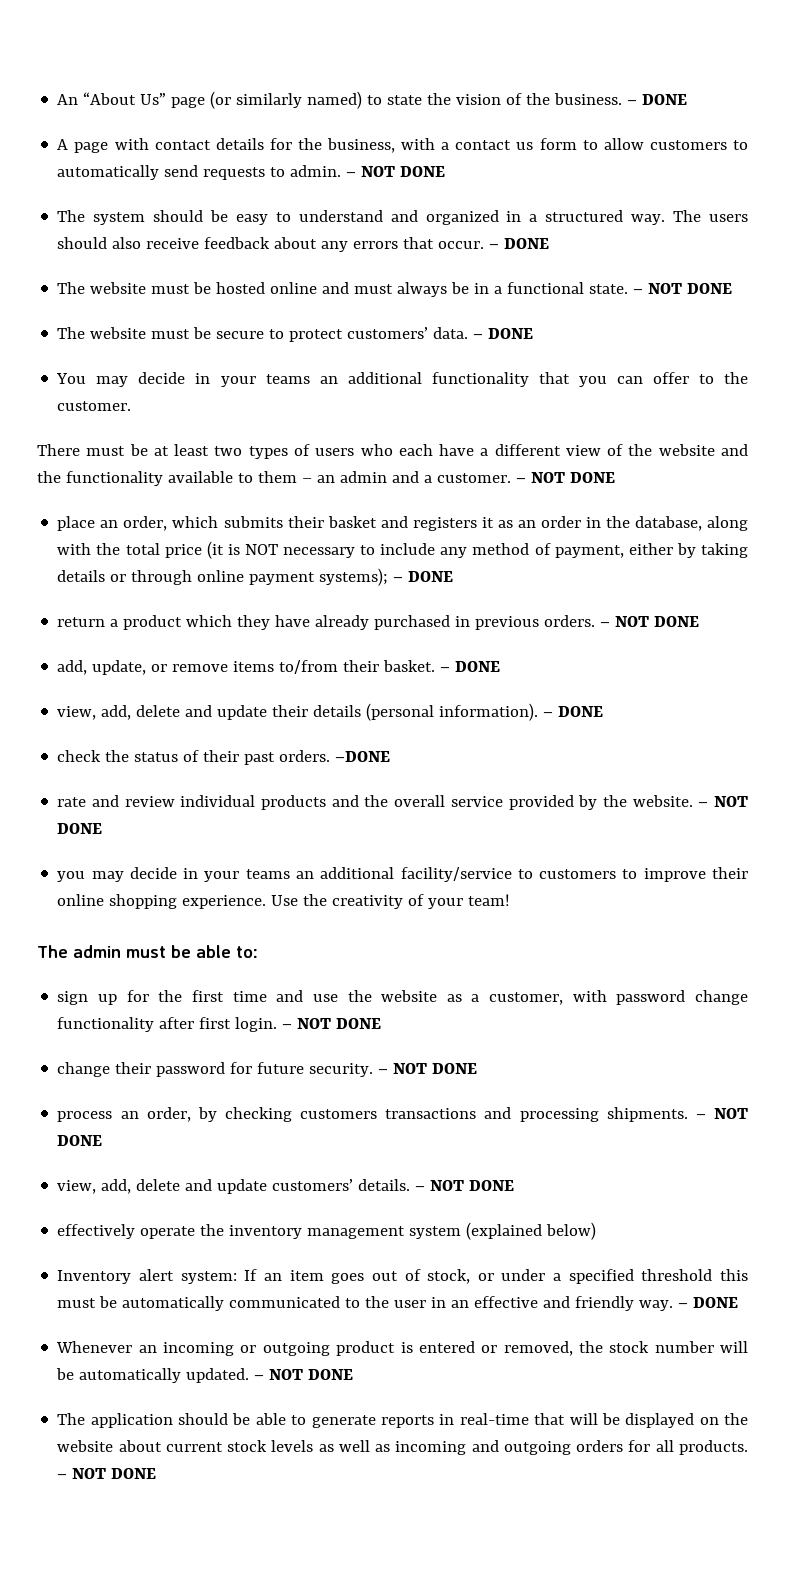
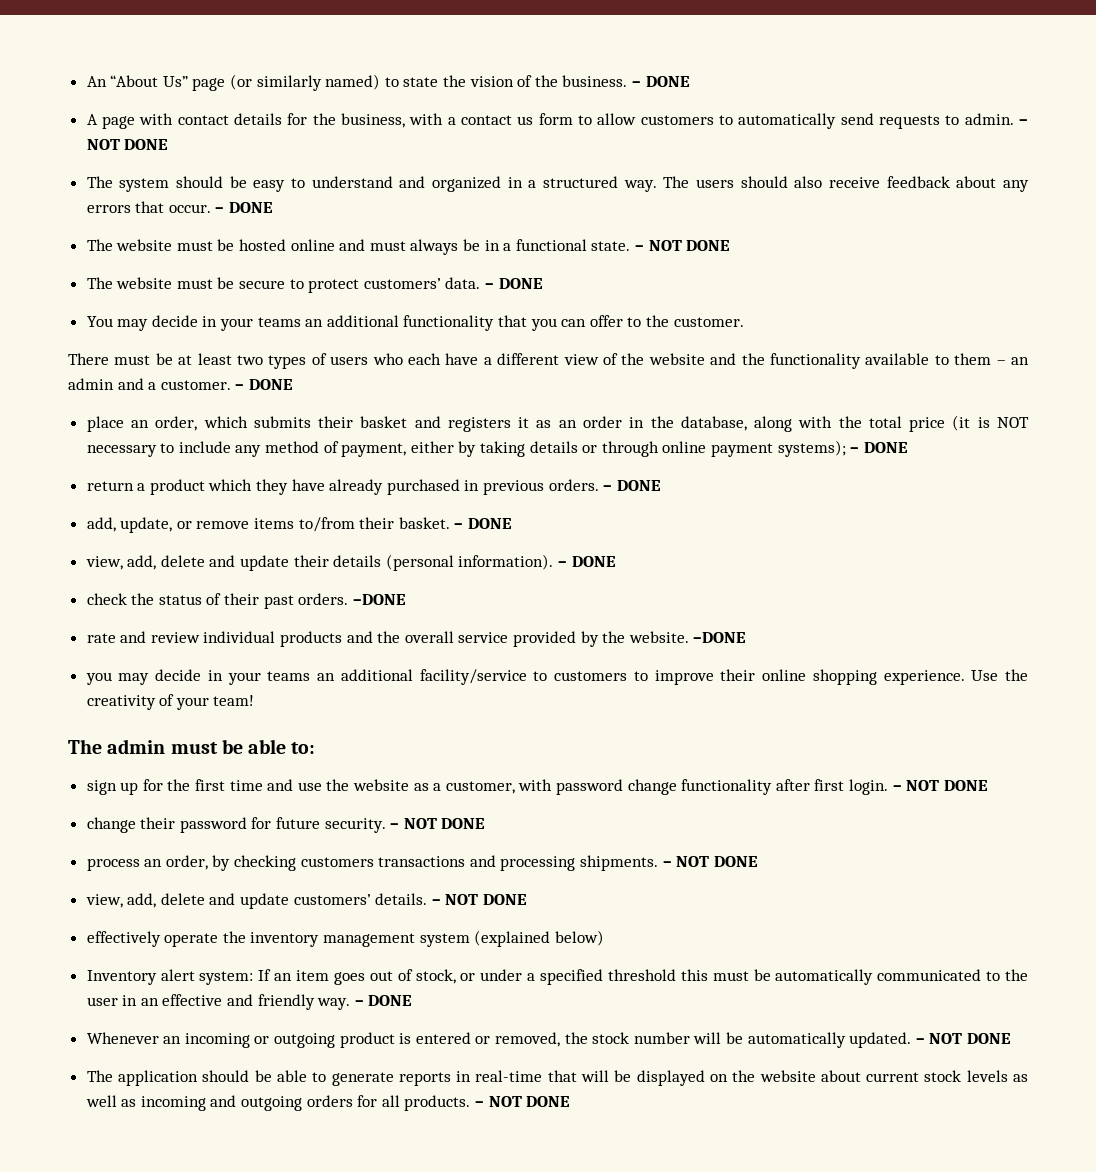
[530,472,565,483] NOT -> (245, 387) none
[615,616,650,627] NOT -> (613, 488) none
[698,796,748,807] [57,823,103,834] – NOT DONE -> [693,632,747,643] –DONE

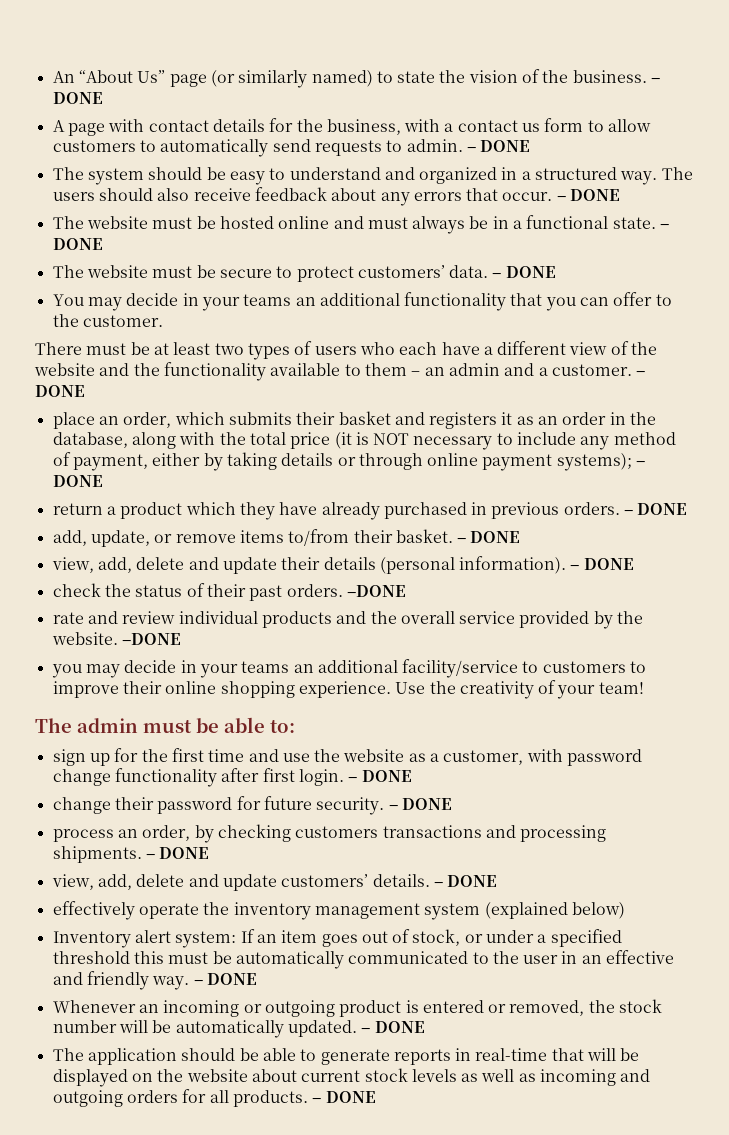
[86,139,120,150] NOT -> (476, 149) none
[648,240,682,251] NOT -> (670, 226) none
[906,780,940,791] NOT -> (358, 779) none
[403,818,437,829] NOT -> (398, 807) none
[676,856,710,867] NOT -> (155, 856) none
[445,894,479,905] NOT -> (443, 884) none
[929,1033,963,1044] NOT -> (371, 1030) none
[488,1096,522,1107] NOT -> (322, 1100) none

